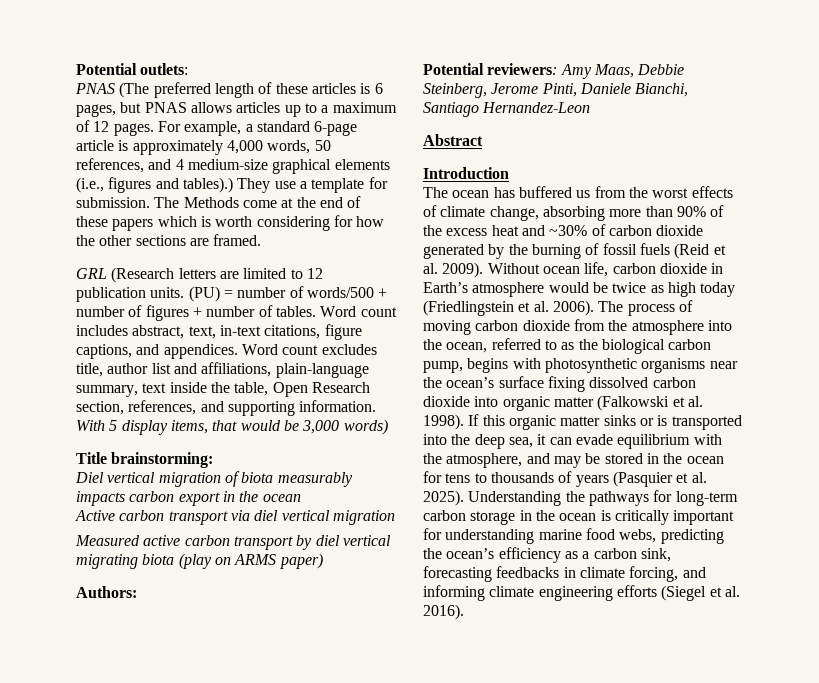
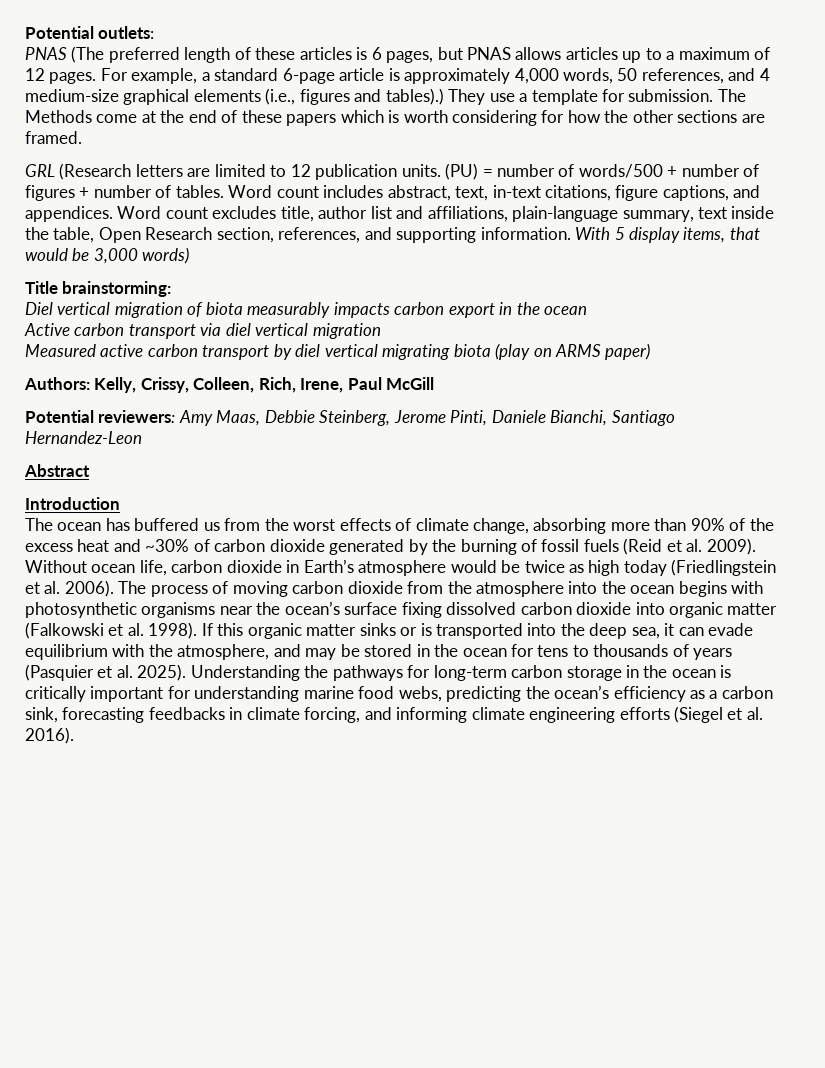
(137, 592) none -> [94,377,435,393] Kelly, Crissy, Colleen, Rich, Irene, Paul McGill
[446,338,712,354] [423,361,463,373] ocean, referred to as the biological carbon pump, -> [630,585,675,594] ocean

